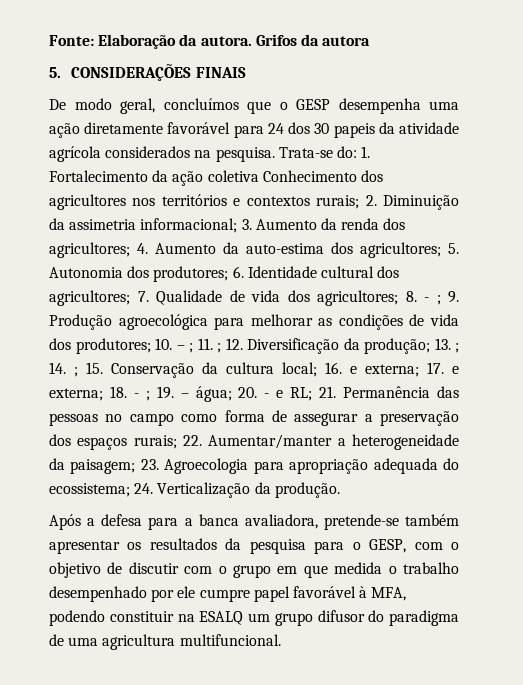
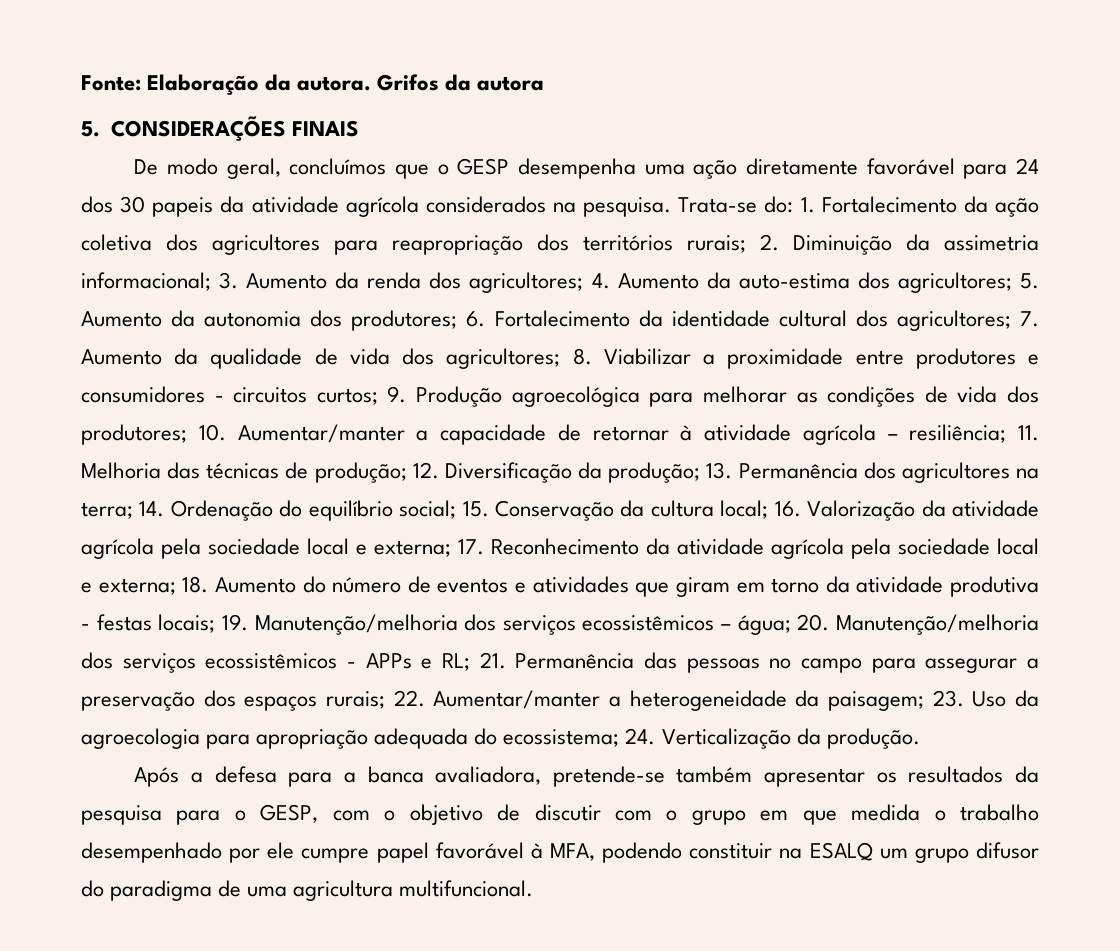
[262,170,383,182] [49,194,310,210] Conhecimento dos agricultores nos territórios e contextos -> [166,234,673,255] dos agricultores para reapropriação dos territórios
[49,266,317,282] Autonomia dos produtores; 6. Identidade -> [81,310,770,331] Aumento da autonomia dos produtores; 6. Fortalecimento da identidade
[156,290,222,305] Qualidade -> [81,348,303,369] Aumento da qualidade
[424,295,441,305] - ; -> [603,348,1040,369] [81,386,378,405] Viabilizar a proximidade entre produtores e consumidores - circuitos curtos;
[176,338,221,353] – ; 11. ; -> [237,424,1039,445] [81,462,407,483] Aumentar/manter a capacidade de retornar à atividade agrícola – resiliência; 11. Melhoria das técnicas de produção;
[455,343,459,353] [49,362,78,377] ; 14. ; -> [738,462,1040,483] [81,500,457,521] Permanência dos agricultores na terra; 14. Ordenação do equilíbrio social;
[350,362,459,377] [49,386,270,402] e externa; 17. e externa; 18. - ; 19. – água; 20. - -> [807,500,1039,521] [81,538,1039,559] [81,576,1039,597] [81,614,1039,635] [81,652,412,673] Valorização da atividade agrícola pela sociedade local e externa; 17. Reconhecimento da atividade agrícola pela sociedade local e externa; 18. Aumento do número de eventos e atividades que giram em torno da atividade produtiva - festas locais; 19. Manutenção/melhoria dos serviços ecossistêmicos – água; 20. Manutenção/melhoria dos serviços ecossistêmicos - APPs
[181,410,287,422] como forma de -> [871,658,916,673] para
[164,458,249,474] Agroecologia -> [972,690,1039,707] [81,728,200,749] Uso da agroecologia

